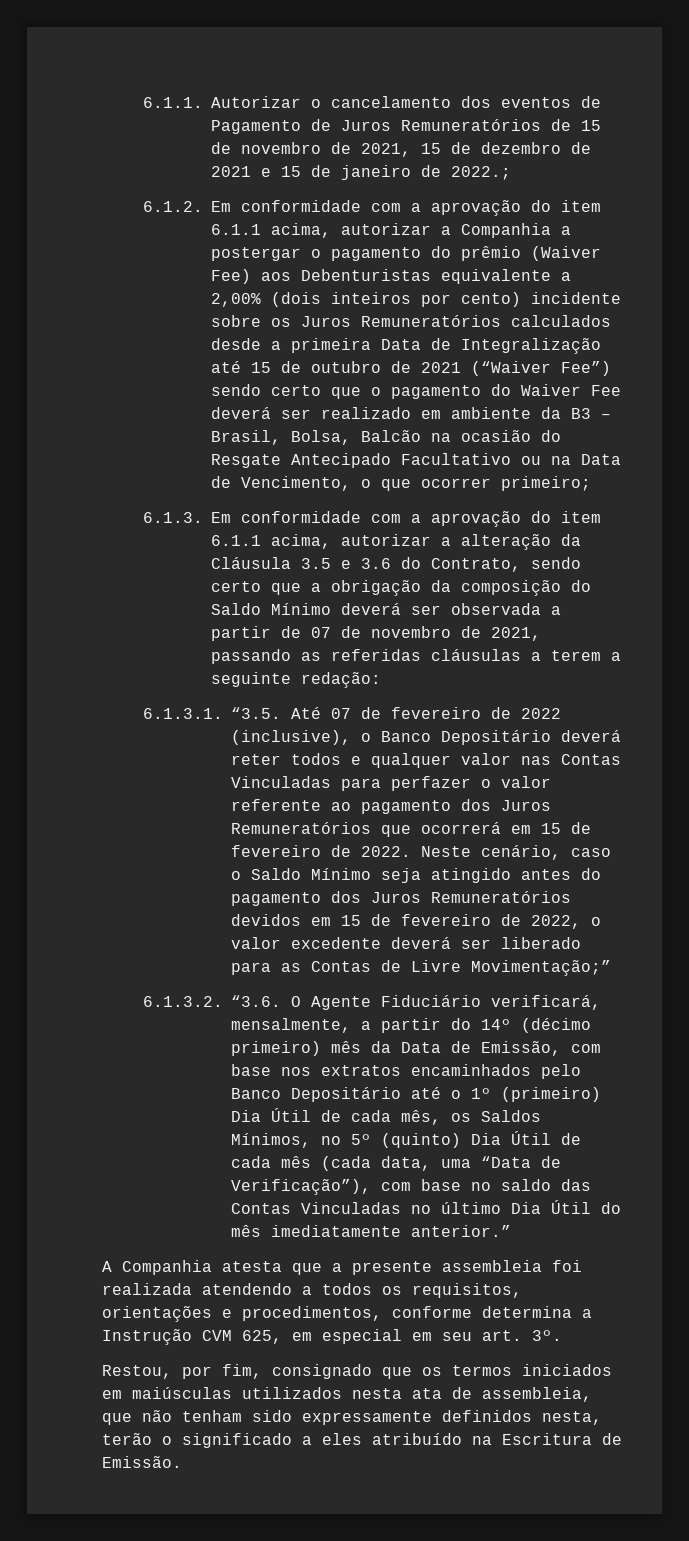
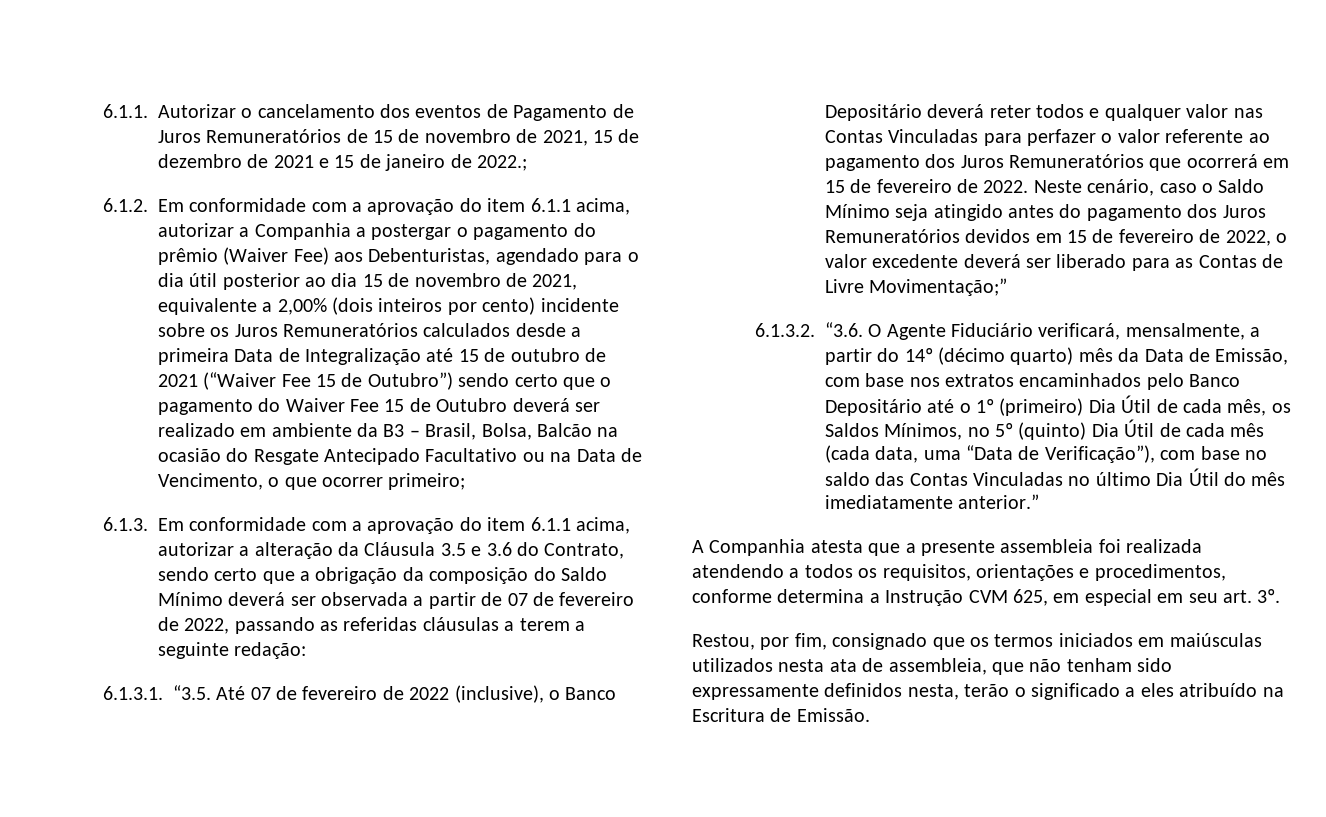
[301,269,432,281] Debenturistas -> [368,248,639,265] [157,273,578,290] Debenturistas, agendado para o dia útil posterior ao dia 15 de novembro de 2021,
[561,361,612,376] Fee”) -> [281,372,453,390] Fee 15 de Outubro”)
(622, 390) none -> [384,398,508,412] 15 de Outubro
[371,626,542,641] novembro de 2021, -> [559,592,635,606] [157,617,230,634] fevereiro de 2022,
[231,1041,322,1056] primeiro) -> [1010,347,1074,365] quarto)

